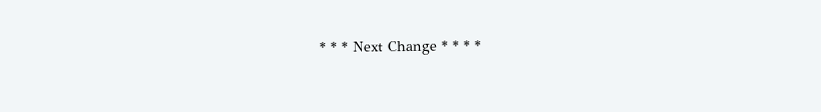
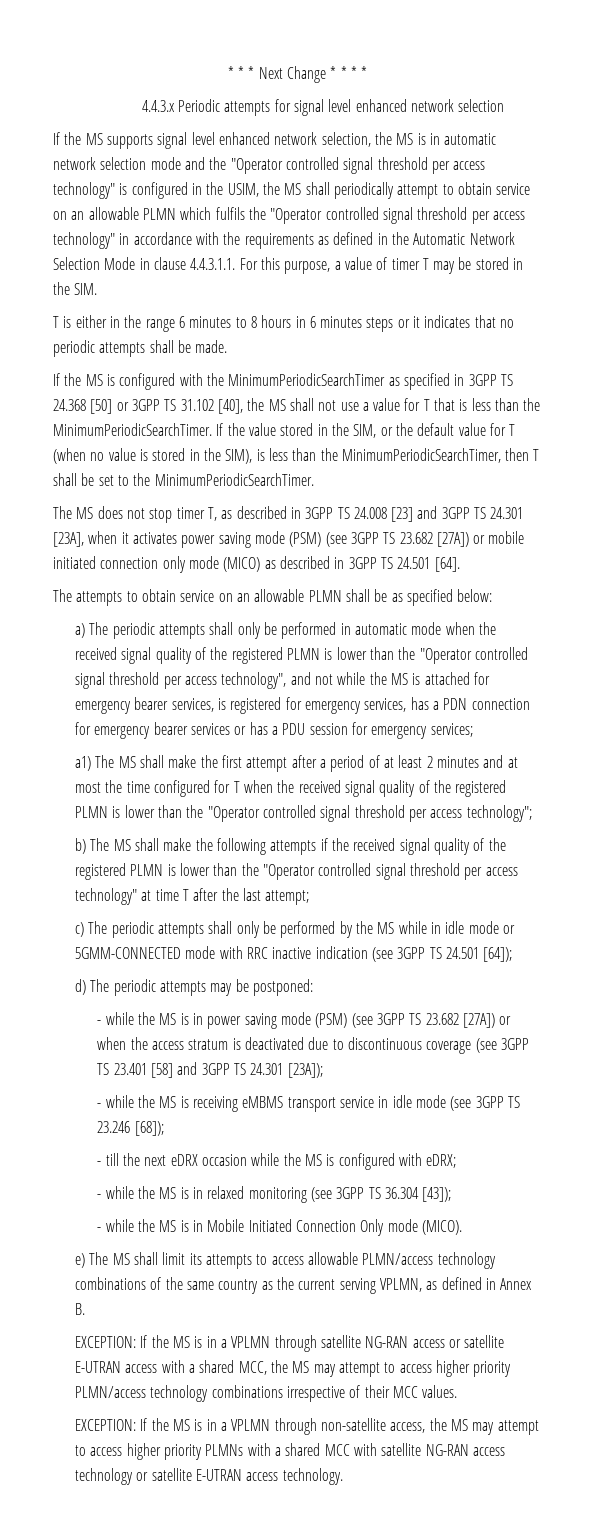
(481, 45) none -> [141,99,505,116] [53,132,497,149] [53,157,486,174] [53,182,531,199] [53,207,525,224] [53,232,515,249] [53,257,524,274] [53,282,98,295] [53,315,515,332] [53,340,228,357] [53,373,513,390] [53,398,541,414] [53,423,516,438] [53,448,540,464] [53,473,314,486] [53,506,524,523] [53,531,525,548] [53,556,460,573] [53,589,493,606] [75,622,497,639] [75,647,529,664] [75,672,491,689] [75,697,530,714] [75,722,473,739] [75,755,518,772] [75,780,507,797] [75,805,532,822] [75,838,506,855] [75,863,518,880] [75,888,310,905] [75,921,515,938] [75,946,513,962] [75,979,314,996] [97,1012,512,1029] [97,1037,529,1054] [97,1062,323,1078] [97,1095,520,1112] [97,1121,164,1136] [97,1153,457,1170] [97,1186,452,1203] [97,1219,462,1236] [75,1252,496,1269] [75,1277,533,1294] [75,1303,86,1315] [75,1335,505,1352] [75,1360,512,1377] [75,1385,458,1402] [75,1418,539,1435] [75,1443,506,1460] [75,1468,343,1485] // 4.4.3.x Periodic attempts for signal level enhanced network selection // If the MS supports signal level enhanced network selection, the MS is in automatic network selection mode and the "Operator controlled signal threshold per access technology" is configured in the USIM, the MS shall periodically attempt to obtain service on an allowable PLMN which fulfils the "Operator controlled signal threshold per access technology" in accordance with the requirements as defined in the Automatic Network Selection Mode in clause 4.4.3.1.1. For this purpose, a value of timer T may be stored in the SIM. // T is either in the range 6 minutes to 8 hours in 6 minutes steps or it indicates that no periodic attempts shall be made. // If the MS is configured with the MinimumPeriodicSearchTimer as specified in 3GPP TS 24.368 [50] or 3GPP TS 31.102 [40], the MS shall not use a value for T that is less than the MinimumPeriodicSearchTimer. If the value stored in the SIM, or the default value for T (when no value is stored in the SIM), is less than the MinimumPeriodicSearchTimer, then T shall be set to the MinimumPeriodicSearchTimer. // The MS does not stop timer T, as described in 3GPP TS 24.008 [23] and 3GPP TS 24.301 [23A], when it activates power saving mode (PSM) (see 3GPP TS 23.682 [27A]) or mobile initiated connection only mode (MICO) as described in 3GPP TS 24.501 [64]. // The attempts to obtain service on an allowable PLMN shall be as specified below: // a) The periodic attempts shall only be performed in automatic mode when the received signal quality of the registered PLMN is lower than the "Operator controlled signal threshold per access technology", and not while the MS is attached for emergency bearer services, is registered for emergency services, has a PDN connection for emergency bearer services or has a PDU session for emergency services; // a1) The MS shall make the first attempt after a period of at least 2 minutes and at most the time configured for T when the received signal quality of the registered PLMN is lower than the "Operator controlled signal threshold per access technology"; // b) The MS shall make the following attempts if the received signal quality of the registered PLMN is lower than the "Operator controlled signal threshold per access technology" at time T after the last attempt; // c) The periodic attempts shall only be performed by the MS while in idle mode or 5GMM-CONNECTED mode with RRC inactive indication (see 3GPP TS 24.501 [64]); // d) The periodic attempts may be postponed: // - while the MS is in power saving mode (PSM) (see 3GPP TS 23.682 [27A]) or when the access stratum is deactivated due to discontinuous coverage (see 3GPP TS 23.401 [58] and 3GPP TS 24.301 [23A]); // - while the MS is receiving eMBMS transport service in idle mode (see 3GPP TS 23.246 [68]); // - till the next eDRX occasion while the MS is configured with eDRX; // - while the MS is in relaxed monitoring (see 3GPP TS 36.304 [43]); // - while the MS is in Mobile Initiated Connection Only mode (MICO). // e) The MS shall limit its attempts to access allowable PLMN/access technology combinations of the same country as the current serving VPLMN, as defined in Annex B. // EXCEPTION: If the MS is in a VPLMN through satellite NG-RAN access or satellite E-UTRAN access with a shared MCC, the MS may attempt to access higher priority PLMN/access technology combinations irrespective of their MCC values. // EXCEPTION: If the MS is in a VPLMN through non-satellite access, the MS may attempt to access higher priority PLMNs with a shared MCC with satellite NG-RAN access technology or satellite E-UTRAN access technology.

